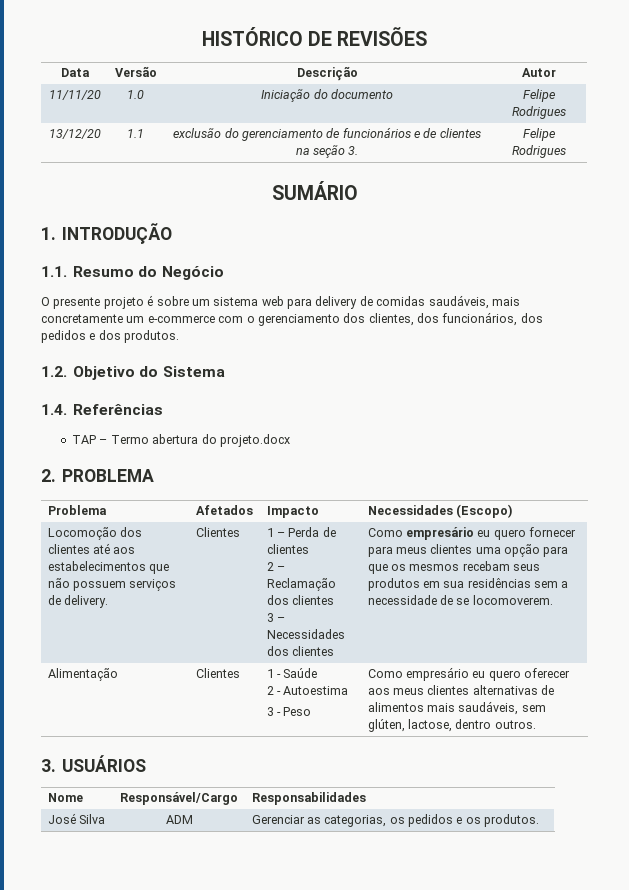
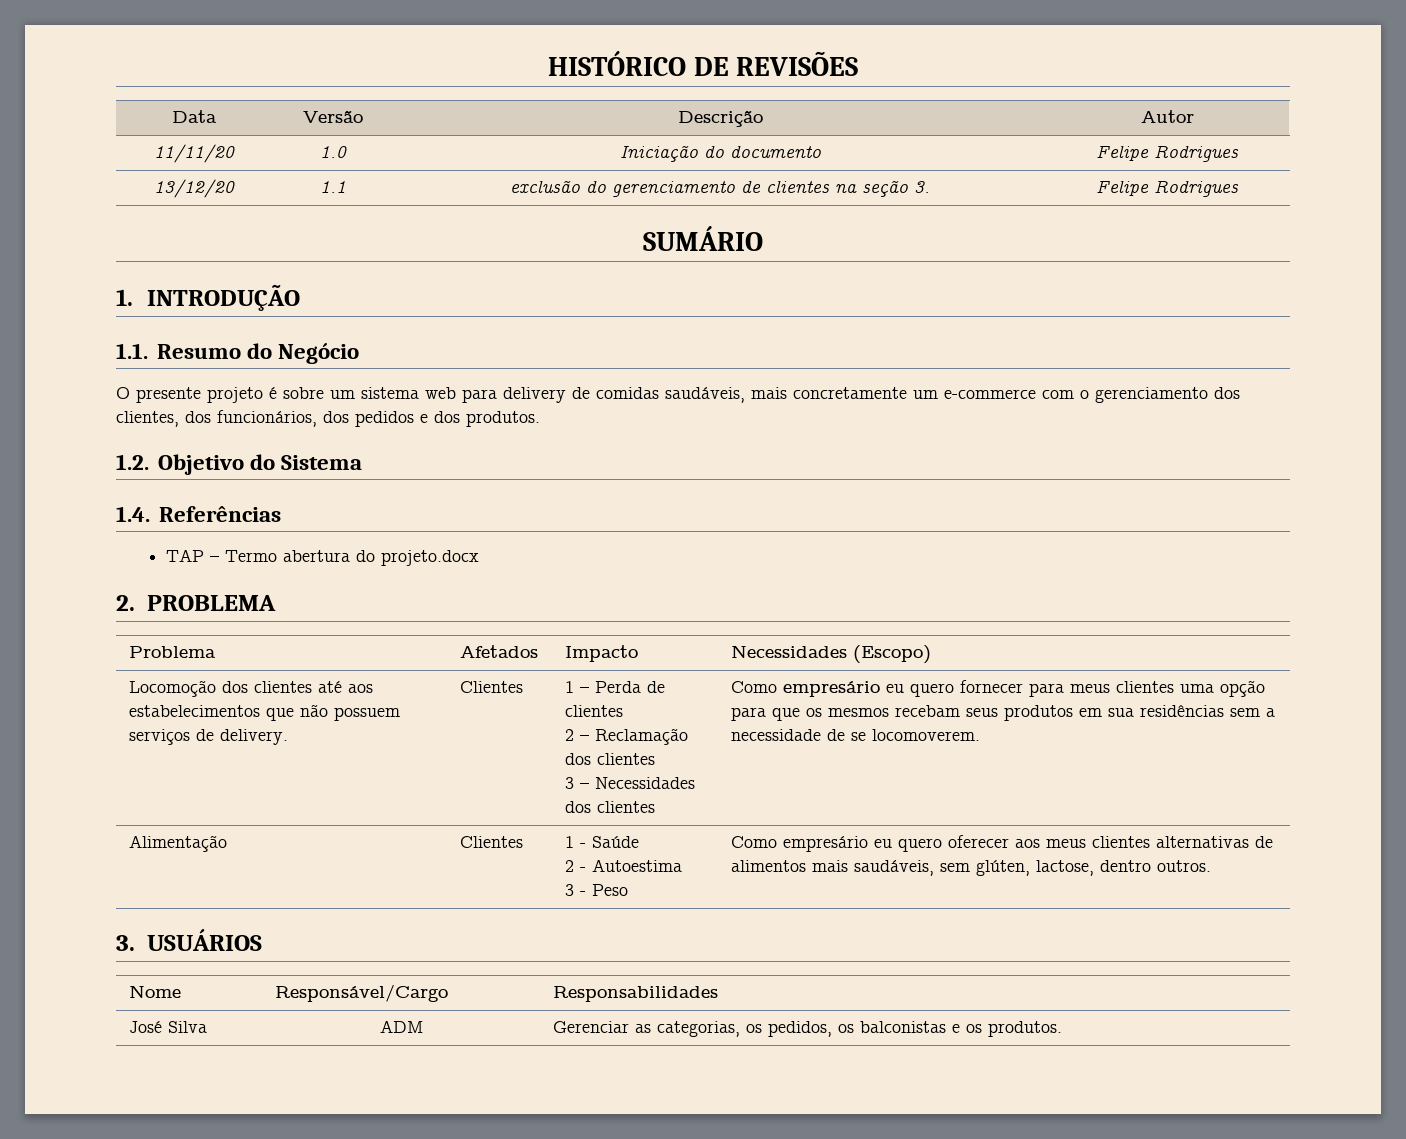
[342,127,438,138] funcionários e de -> (761, 187) none
[408,814,454,827] pedidos -> [767,1021,946,1037] pedidos, os balconistas

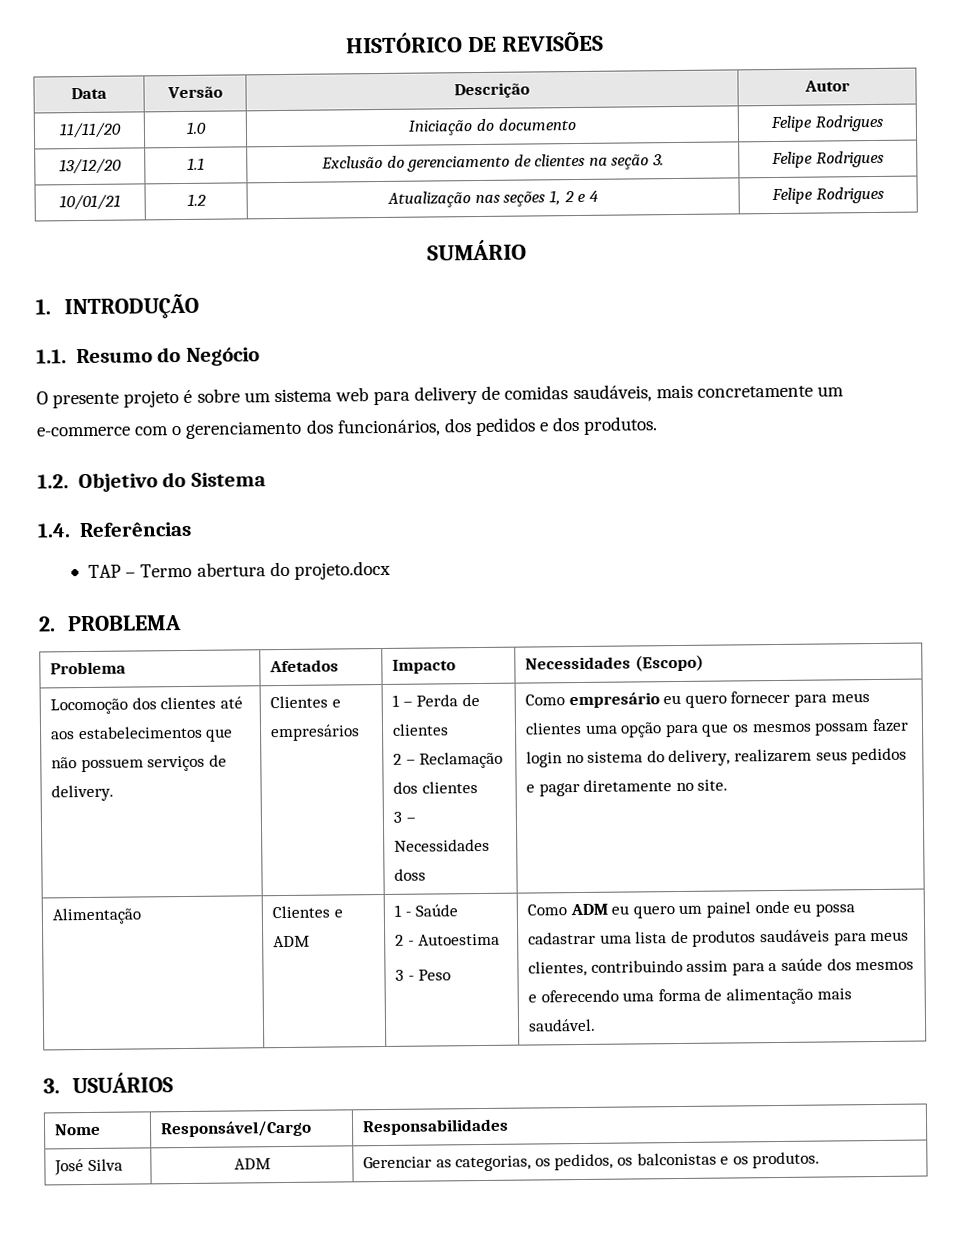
[510,180,580,194] exclusão -> [320,155,383,169] Exclusão
(1239, 188) none -> [59,194,121,211] [186,193,206,206] [387,190,599,208] [771,186,884,205] // 10/01/21 | 1.2 | Atualização nas seções 1, 2 e 4 | Felipe Rodrigues
[116,411,211,427] clientes, dos -> (334, 426) none
(523, 687) none -> [331,699,341,708] [270,724,361,742] e empresários
[564,801,655,813] dos clientes -> [394,868,427,881] doss
[894,704,1275,721] [730,729,980,741] recebam seus produtos em sua residências sem a necessidade de se locomoverem. -> [814,718,909,736] [526,747,908,768] [526,779,729,797] possam fazer login no sistema do delivery, realizarem seus pedidos e pagar diretamente no site.
(523, 842) none -> [333,909,343,918] [273,935,311,948] e ADM
[782,835,1273,852] [730,860,1211,876] empresário eu quero oferecer aos meus clientes alternativas de alimentos mais saudáveis, sem glúten, lactose, dentro outros. -> [569,900,855,919] [528,929,910,947] [528,958,915,977] [528,987,852,1005] [528,1018,597,1032] ADM eu quero um painel onde eu possa cadastrar uma lista de produtos saudáveis para meus clientes, contribuindo assim para a saúde dos mesmos e oferecendo uma forma de alimentação mais saudável.

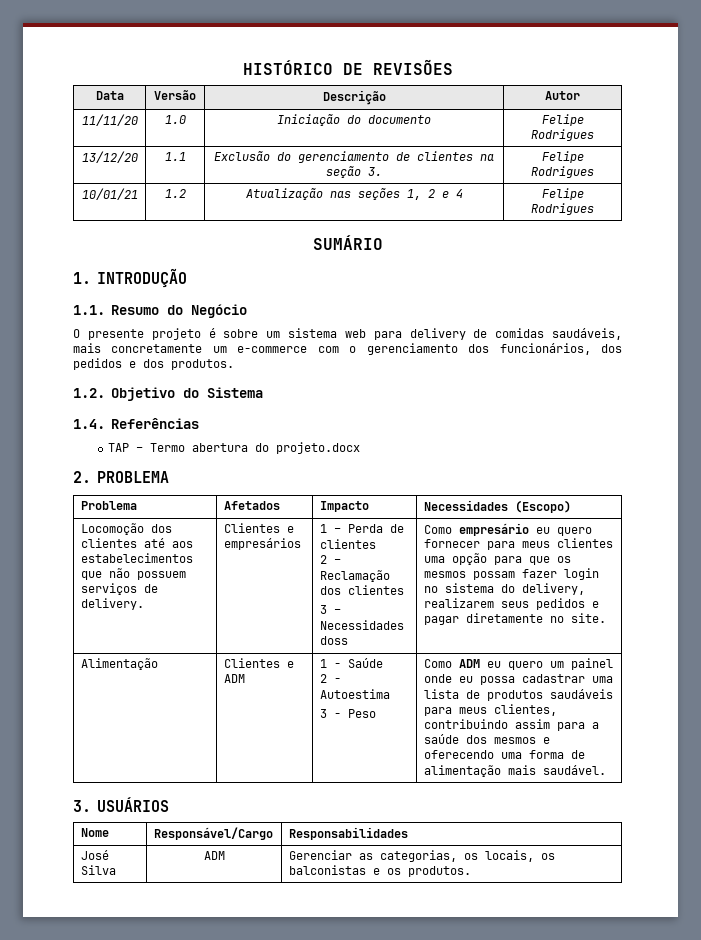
[554,1153,614,1171] pedidos, -> [484,850,534,862] locais,

